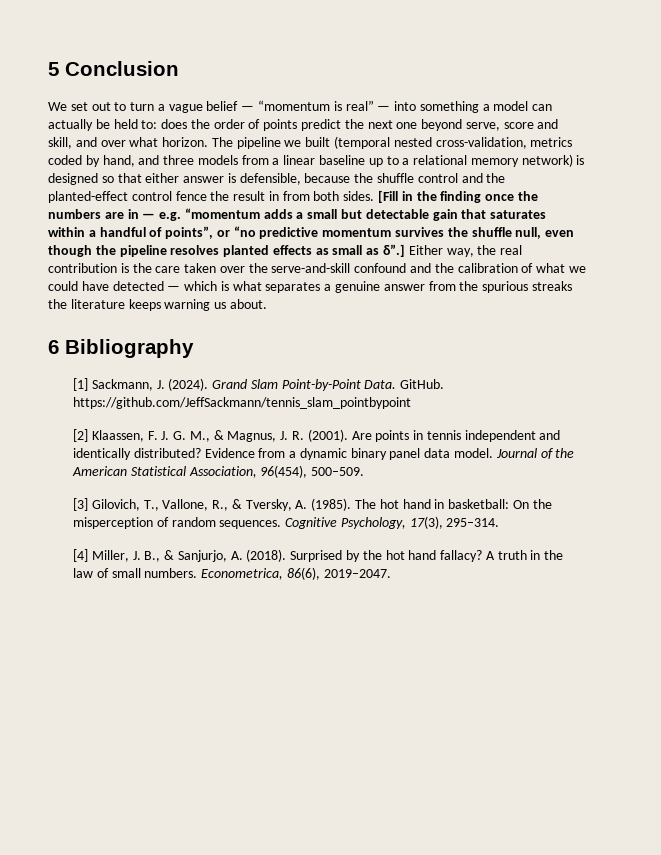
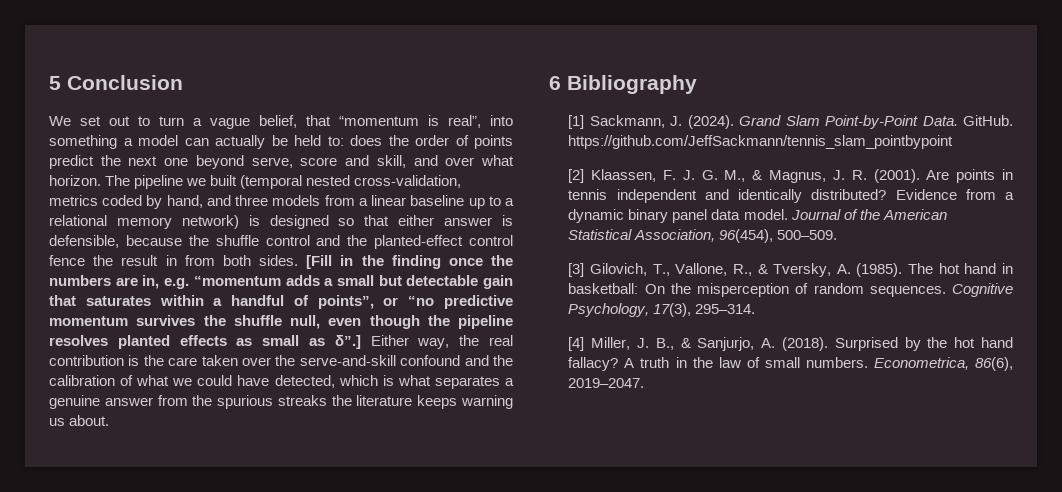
[206,100,391,111] belief — “momentum is real” — -> [259,115,481,128] belief, that “momentum is real”,
[127,209,156,219] in — -> [142,275,160,289] in,
[112,281,181,291] detected — -> [274,375,335,388] detected,

